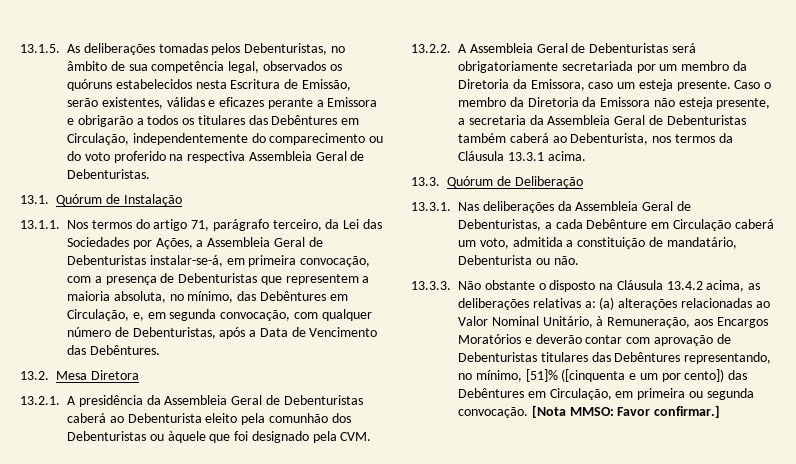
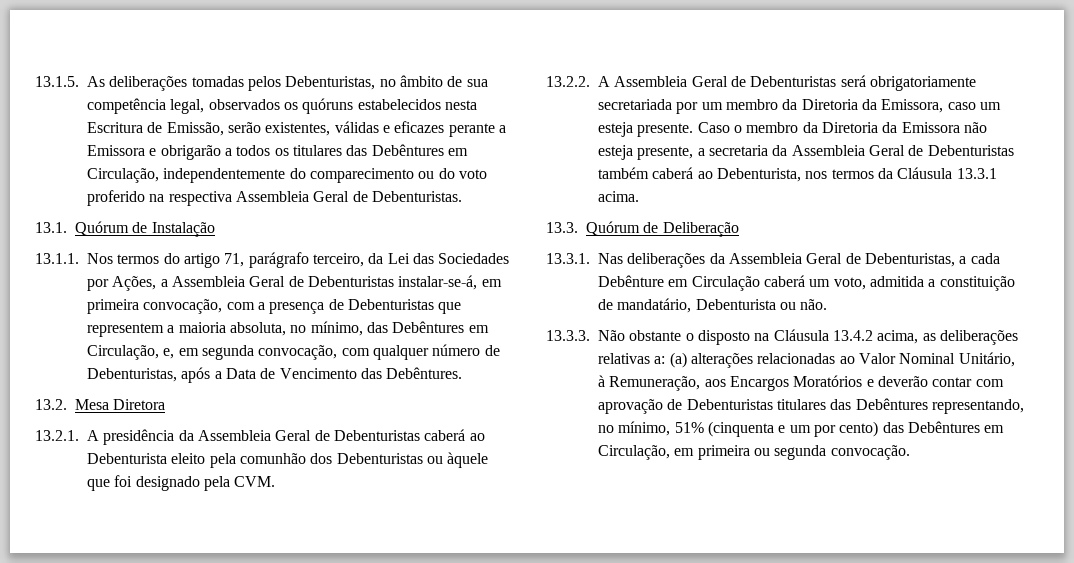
[525,369,626,382] [51]% ([cinquenta -> [674,421,774,437] 51% (cinquenta
[684,369,725,382] cento]) -> [839,421,879,437] cento)
[531,405,721,418] [Nota MMSO: Favor confirmar.] -> (910, 452) none

